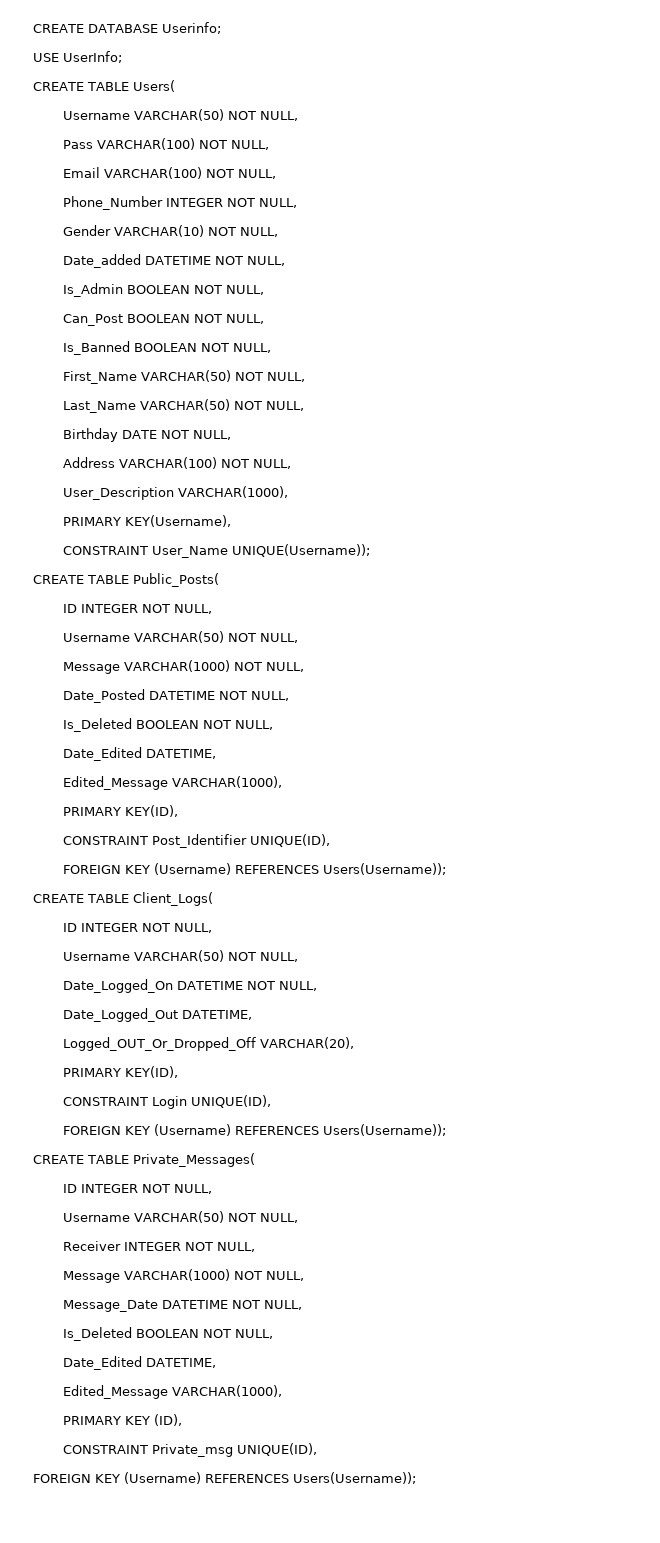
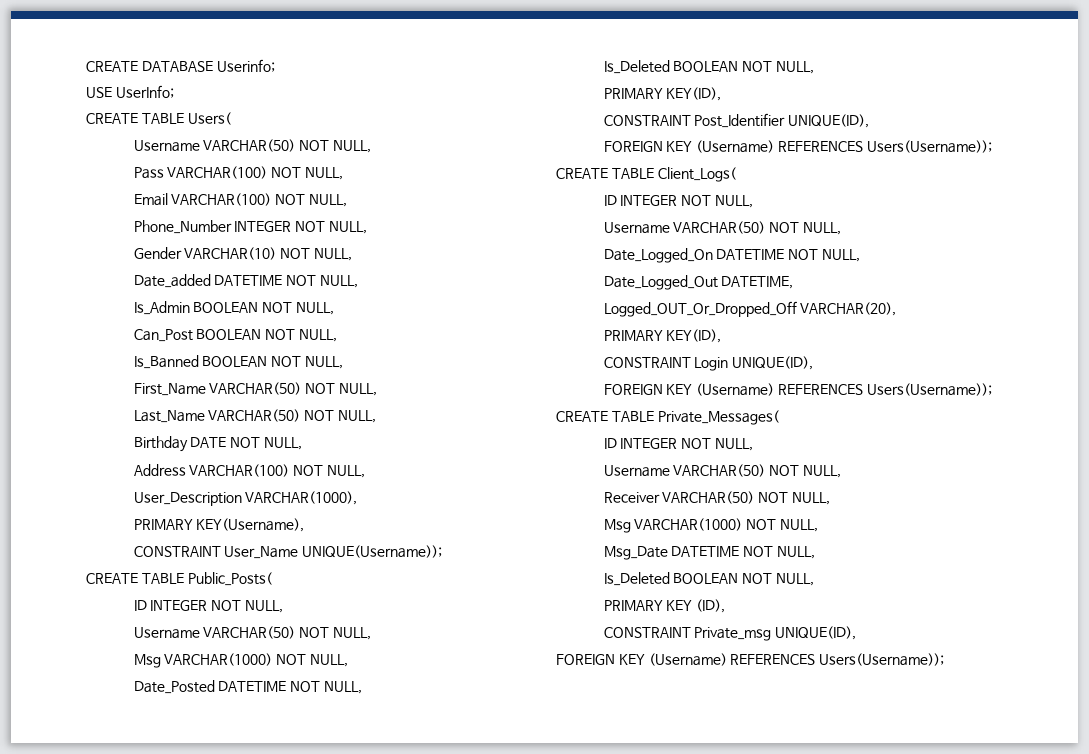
[63,662,121,674] Message -> [133,654,161,668] Msg
[63,747,217,761] [63,776,283,790] // Date_Edited DATETIME, // Edited_Message VARCHAR(1000), -> (814, 67) none
[124,1242,256,1252] [63,1269,305,1283] [63,1300,303,1312] [63,1327,274,1341] [63,1356,217,1370] [63,1385,283,1399] INTEGER NOT NULL, // Message VARCHAR(1000) NOT NULL, // Message_Date DATETIME NOT NULL, // Is_Deleted BOOLEAN NOT NULL, // Date_Edited DATETIME, // Edited_Message VARCHAR(1000), -> [662,491,830,505] [603,518,818,533] [603,546,815,560] [603,572,814,586] VARCHAR(50) NOT NULL, // Msg VARCHAR(1000) NOT NULL, // Msg_Date DATETIME NOT NULL, // Is_Deleted BOOLEAN NOT NULL,

